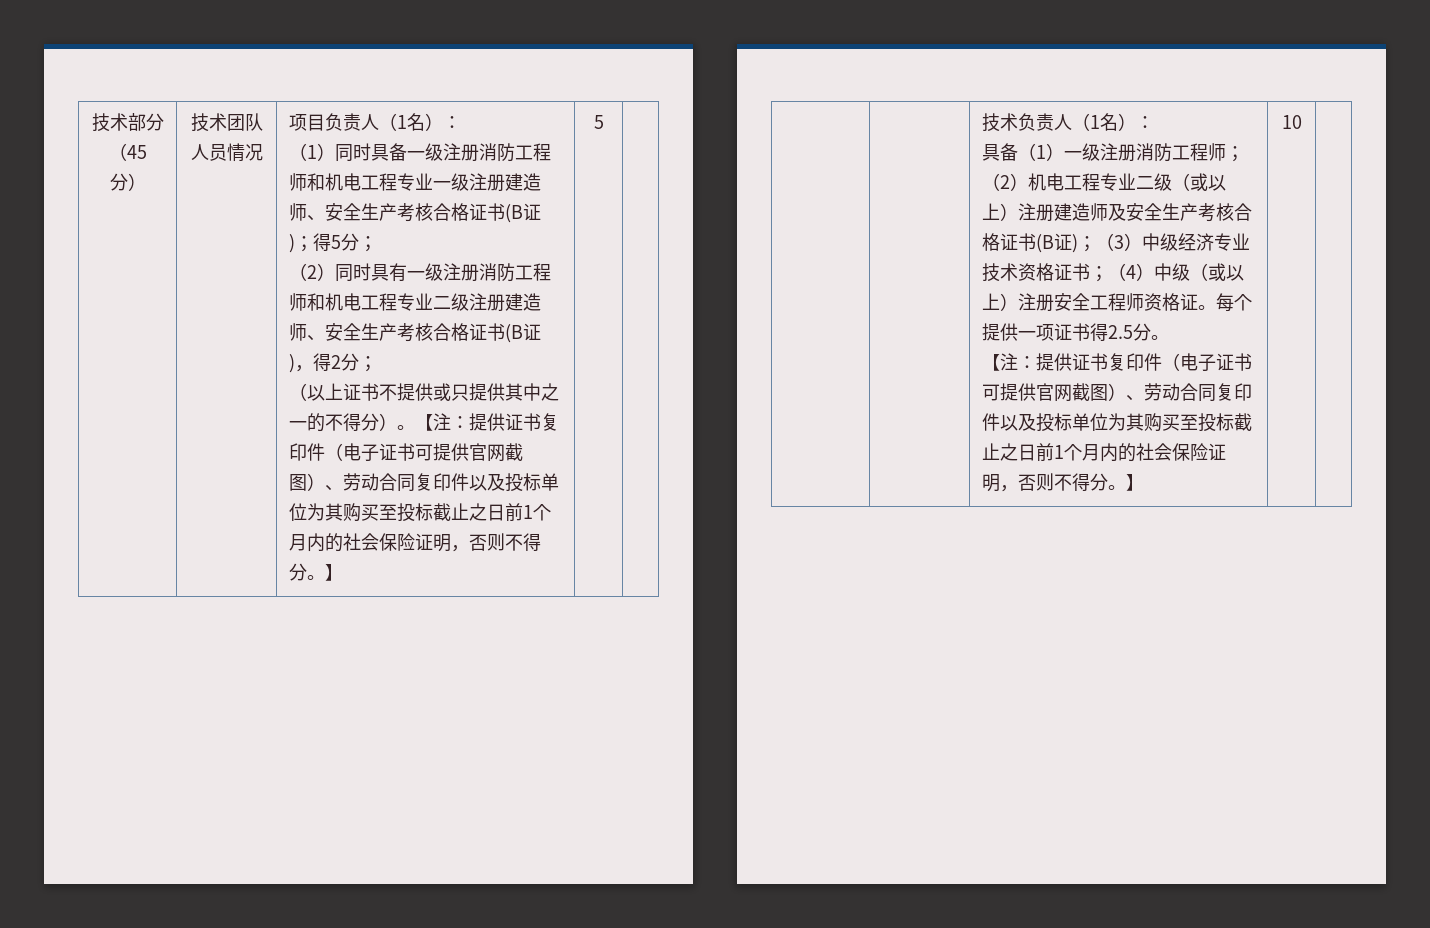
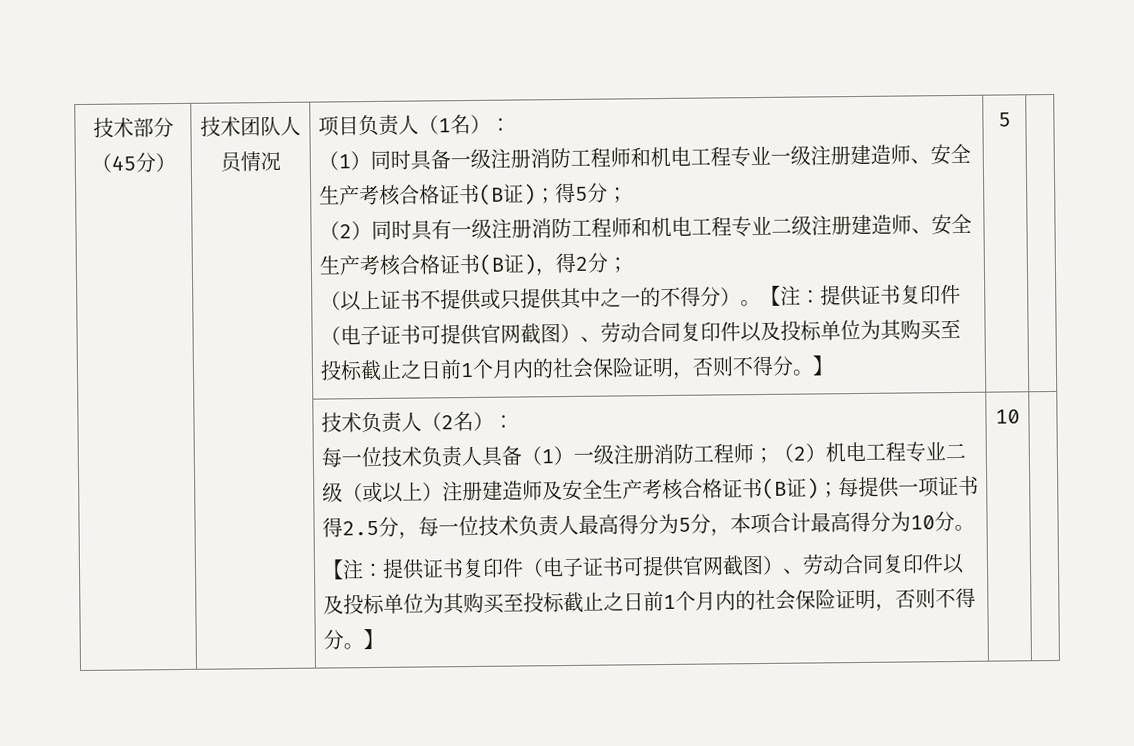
[1090,113,1155,131] 1名）： // -> [440,410,514,432] [320,445,482,468] 2名）： // 每一位技术负责人
[1096,233,1251,251] [982,263,1245,282] [982,293,1253,312] （3）中级经济专业技术资格证书；（4）中级（或以上）注册安全工程师资格证。每个 -> [837,477,859,498] 每
(1152, 332) none -> [397,511,955,540] ，每一位技术负责人最高得分为5分，本项合计最高得分为10分

